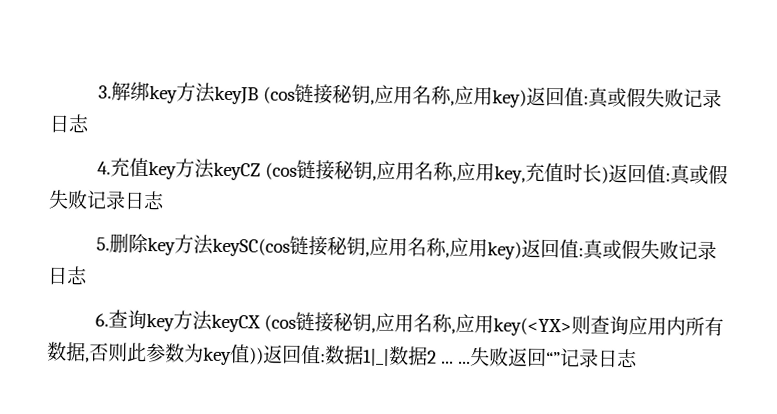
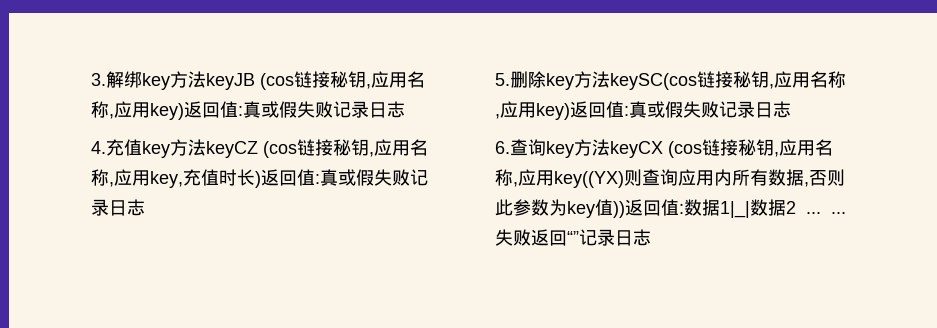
[492,317,572,337] key(<YX> -> [554,171,624,188] key((YX)

